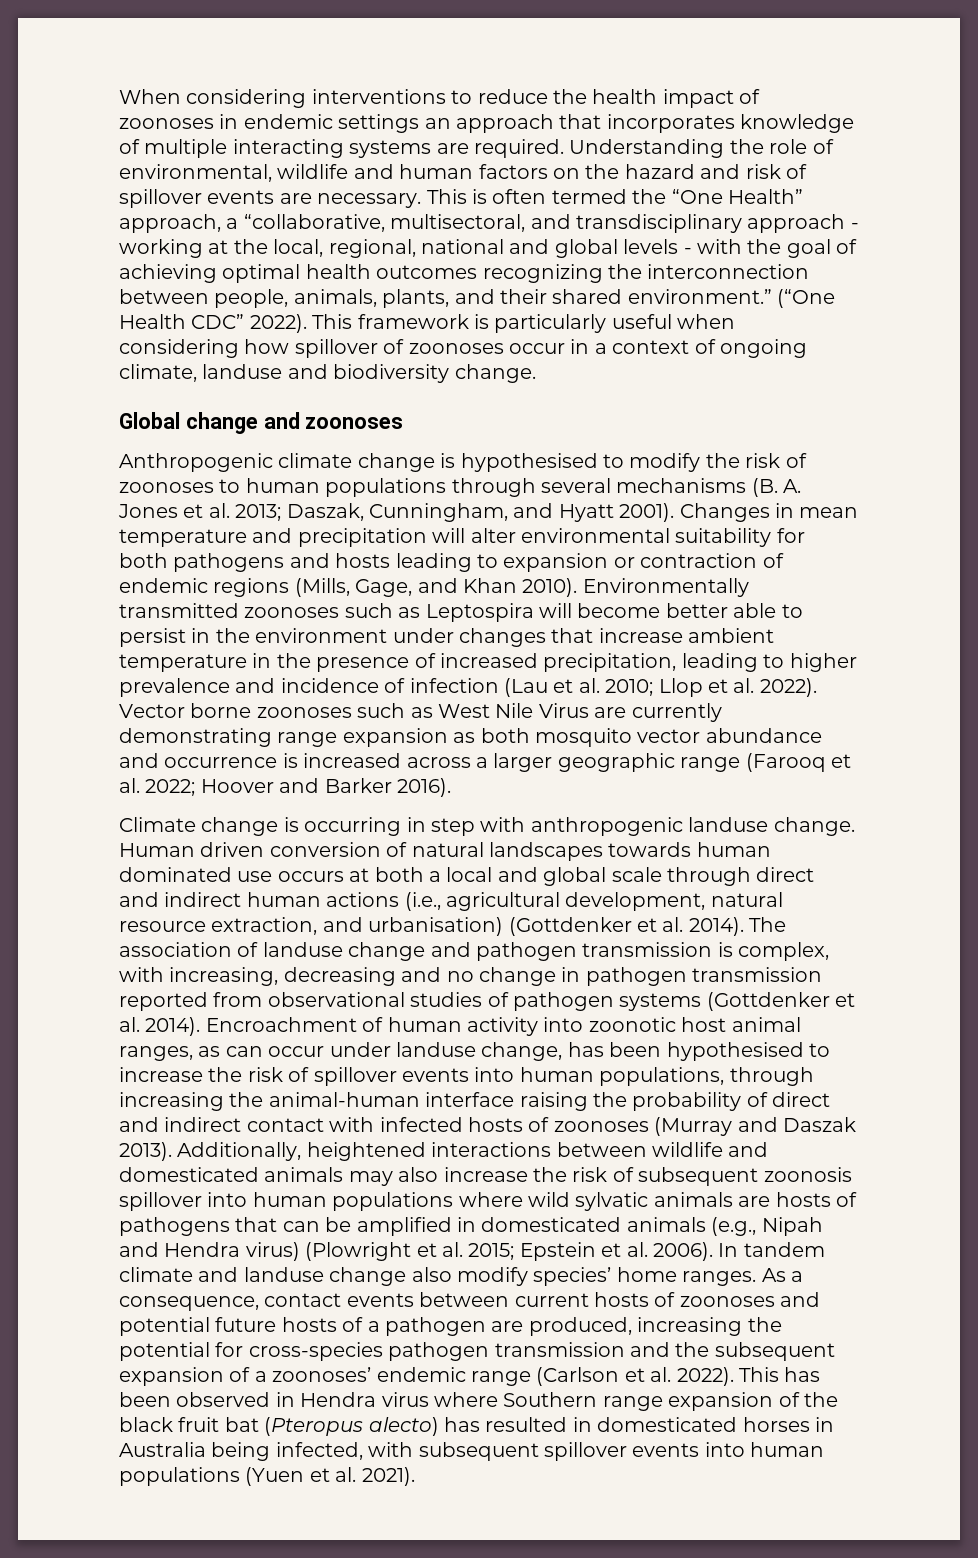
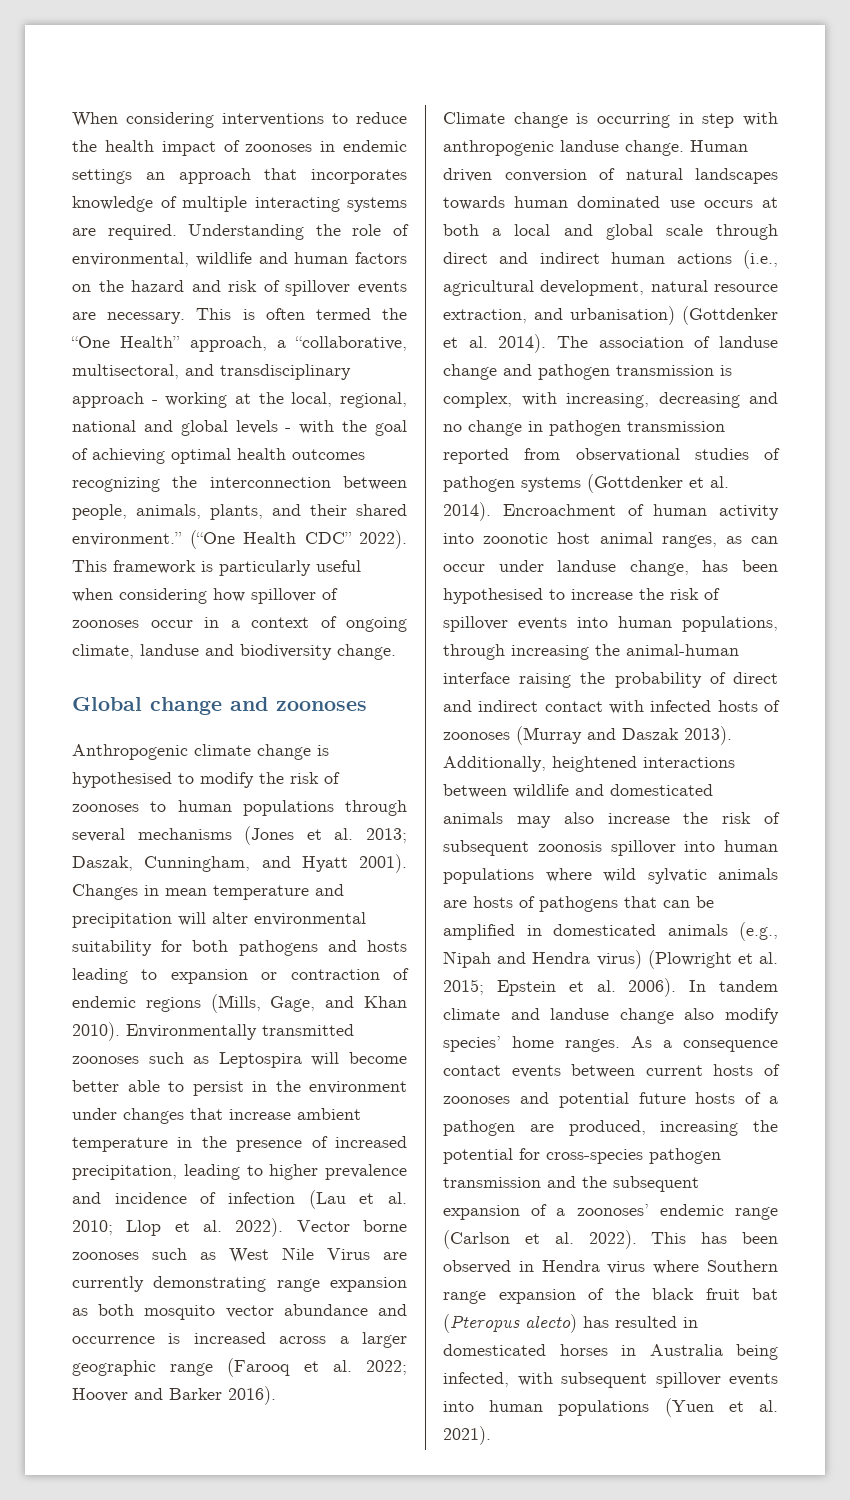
[751,478,802,497] [118,504,178,518] (B. A. Jones -> [244,826,295,845] (Jones
[119,1296,259,1311] consequence, -> [683,1040,778,1052] consequence

